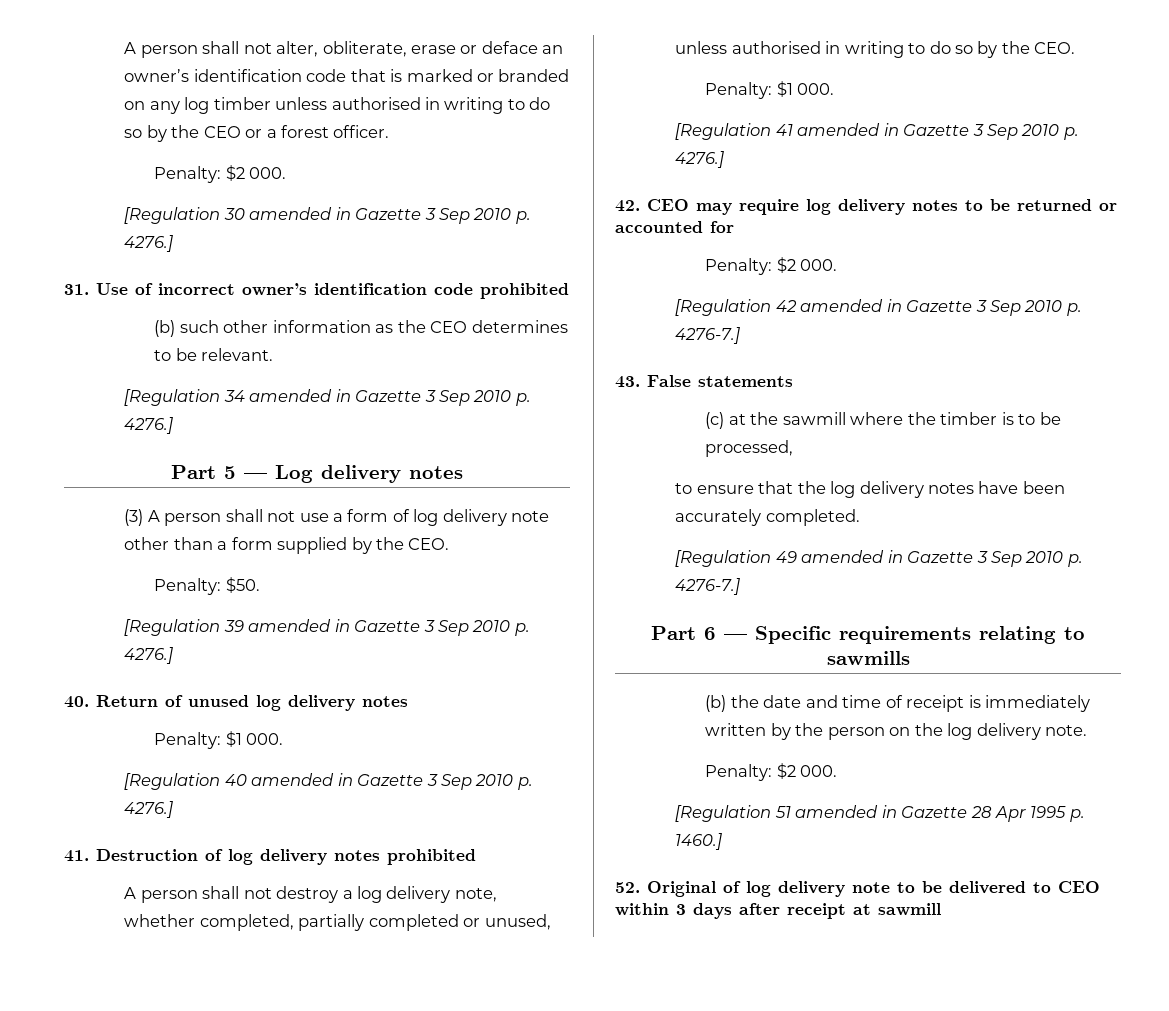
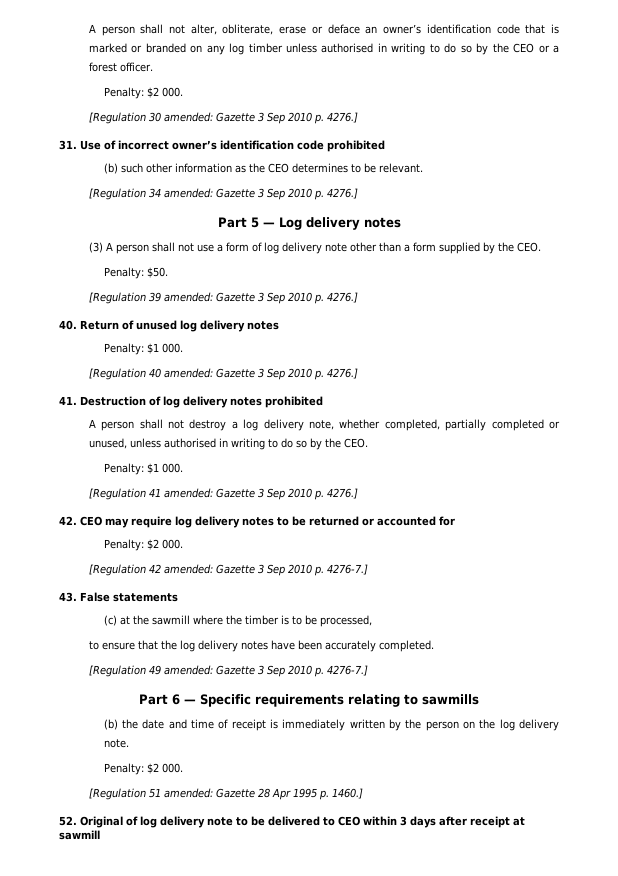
[249,207,351,220] amended in -> [163,112,213,122] amended:
[249,389,351,402] amended in -> [163,188,213,198] amended:
[248,619,350,632] amended in -> [163,292,213,302] amended:
[251,773,353,786] amended in -> [163,368,213,378] amended:
[797,123,899,136] amended in -> [163,488,213,498] amended:
[800,299,902,312] amended in -> [163,564,213,574] amended:
[801,550,903,563] amended in -> [163,665,213,675] amended:
[795,805,897,818] amended in -> [163,788,213,798] amended:

